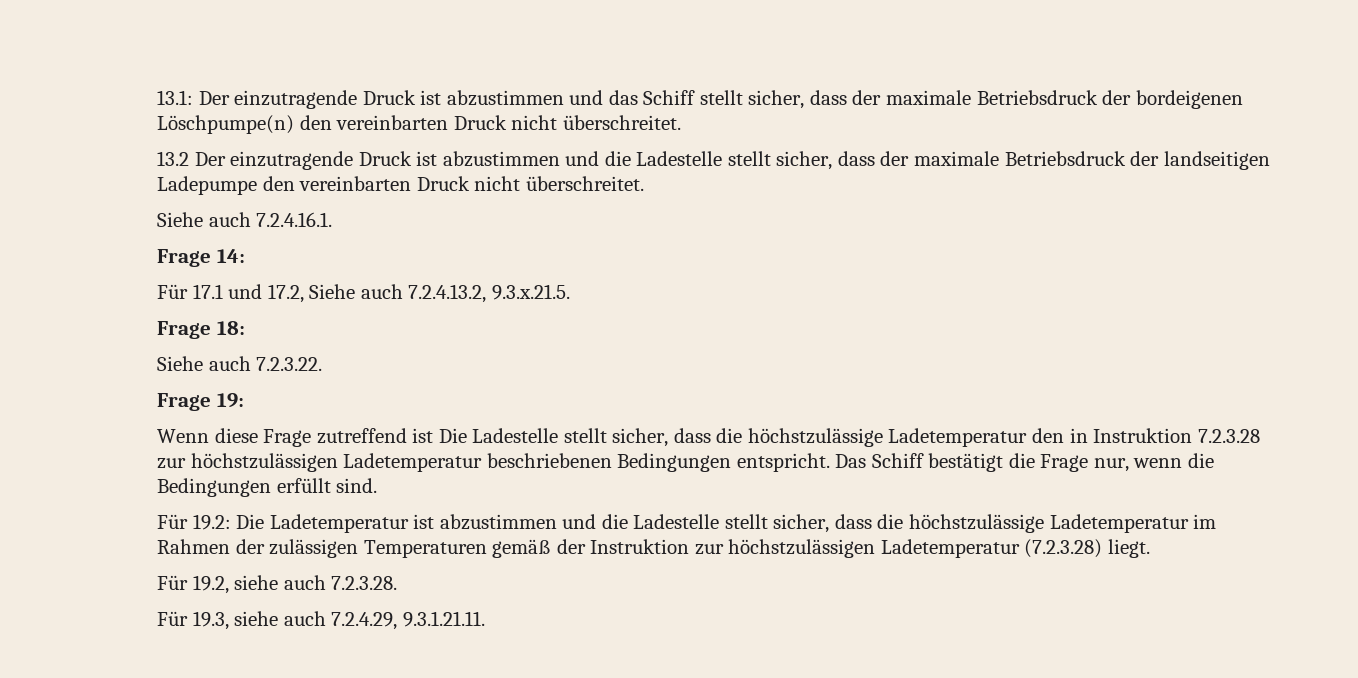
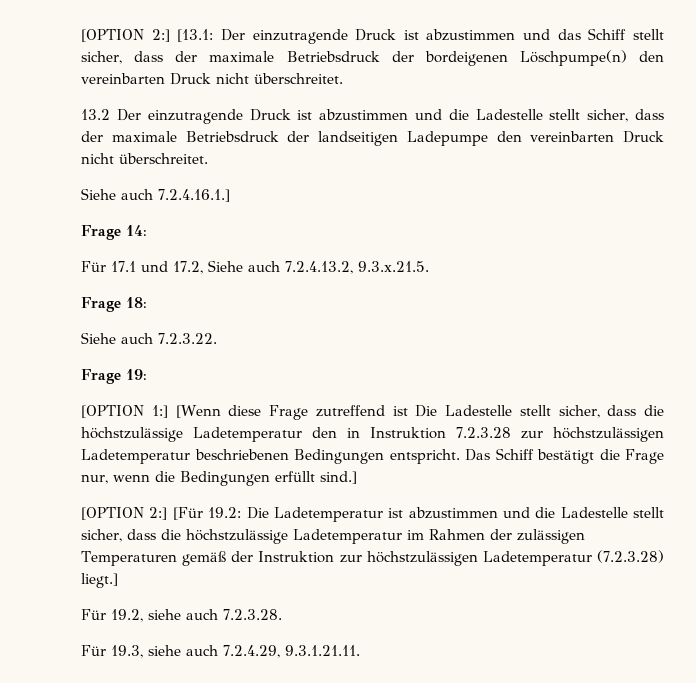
[157,90,194,105] 13.1: -> [81,29,214,42] [OPTION 2:] [13.1:
[256,212,333,227] 7.2.4.16.1. -> [158,189,231,202] 7.2.4.16.1.]
[157,429,210,443] Wenn -> [81,405,221,418] [OPTION 1:] [Wenn
[336,478,378,493] [157,514,189,529] sind. // Für -> [320,471,358,484] [81,507,203,520] sind.] // [OPTION 2:] [Für
[1107,539,1150,558] liegt. -> [81,573,119,588] liegt.]

